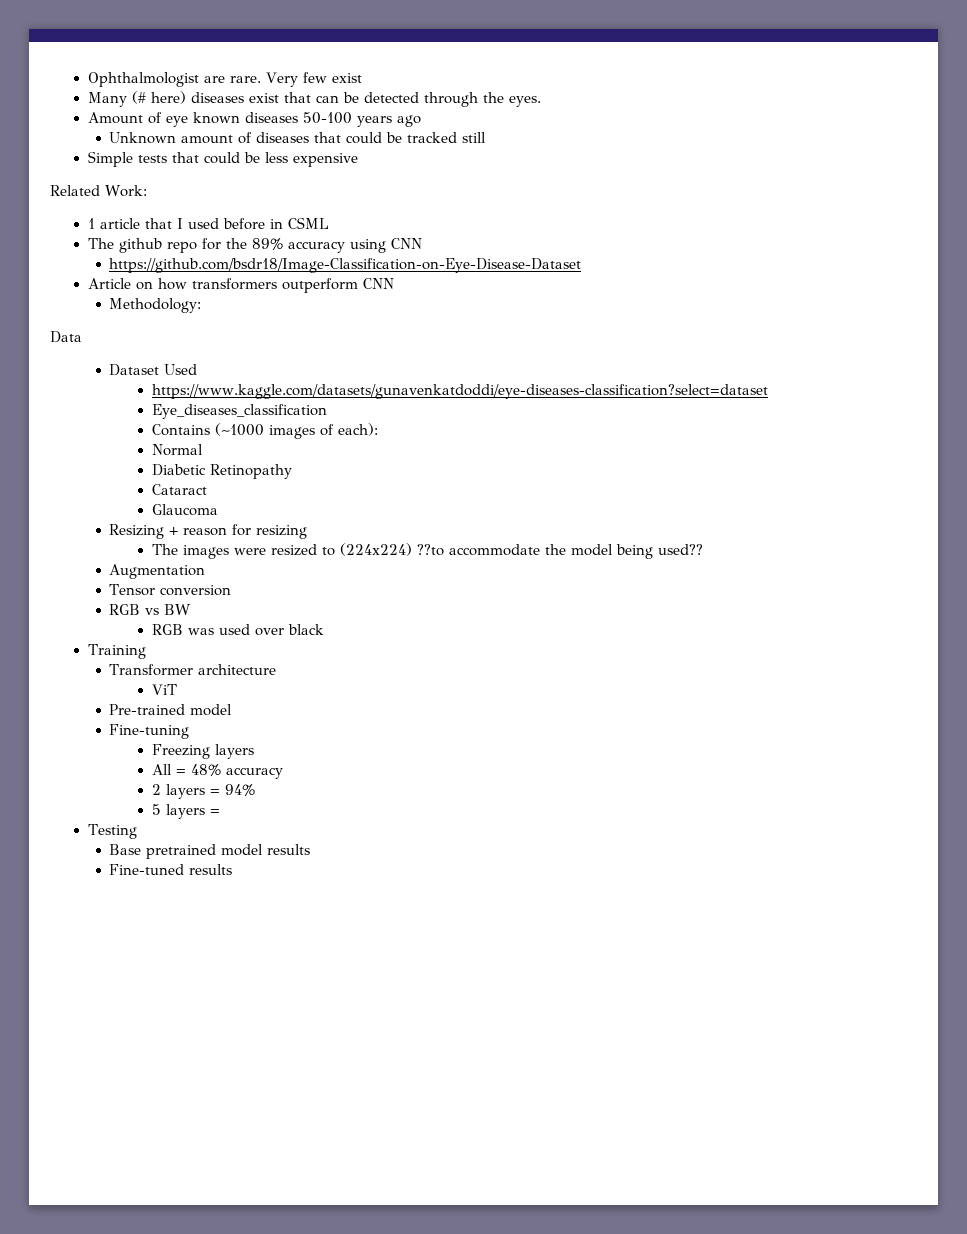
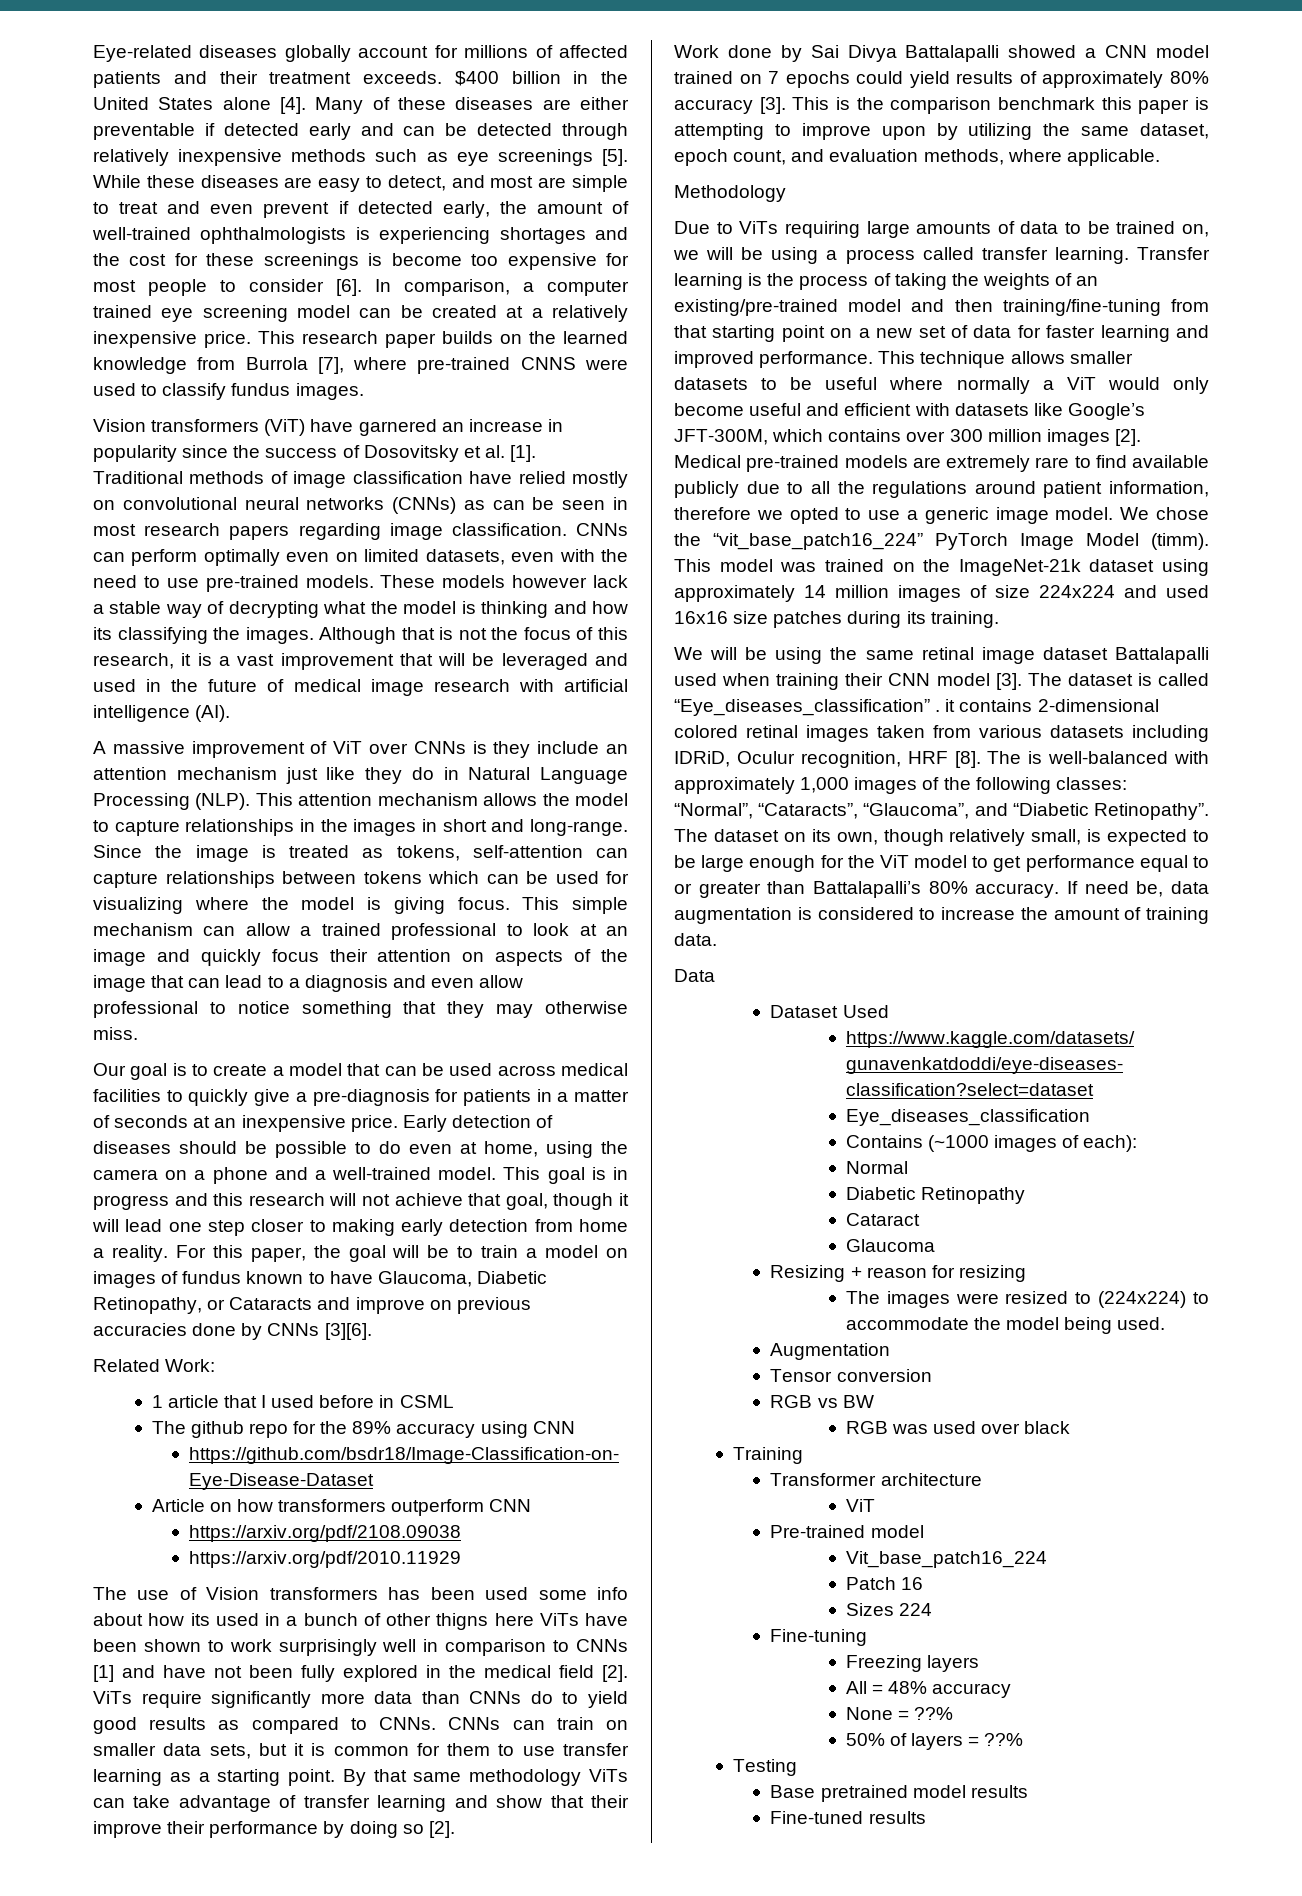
[87,72,362,87] [87,91,541,107] [87,112,421,127] [109,132,487,144] [87,151,358,167] Ophthalmologist are rare. Very few exist // Many (# here) diseases exist that can be detected through the eyes. // Amount of eye known diseases 50-100 years ago // Unknown amount of diseases that could be tracked still // Simple tests that could be less expensive -> [93,45,629,62] [93,71,628,88] [93,97,629,114] [93,123,628,140] [93,149,629,166] [93,175,628,192] [93,201,629,218] [92,227,628,244] [93,253,629,270] [93,279,629,296] [93,305,628,322] [93,331,628,348] [93,357,628,374] [93,383,364,400] [93,419,563,436] [93,445,537,462] [93,471,629,488] [93,497,628,514] [93,523,628,540] [93,549,629,566] [93,575,628,592] [93,601,628,618] [93,627,628,644] [93,653,629,670] [93,679,628,696] [93,705,231,722] [93,741,629,758] [93,767,628,784] [93,793,629,810] [93,819,629,836] [93,845,628,862] [93,871,629,888] [93,897,628,914] [93,923,629,940] [93,949,629,966] [93,975,524,992] [93,1001,628,1018] [93,1027,138,1040] [93,1063,628,1080] [93,1089,629,1106] [93,1115,554,1132] [93,1141,628,1158] [93,1167,628,1184] [93,1193,630,1210] [92,1219,629,1236] [93,1245,628,1262] [93,1271,547,1288] [93,1297,531,1314] [93,1323,372,1340] Eye-related diseases globally account for millions of affected patients and their treatment exceeds. $400 billion in the United States alone [4]. Many of these diseases are either preventable if detected early and can be detected through relatively inexpensive methods such as eye screenings [5]. While these diseases are easy to detect, and most are simple to treat and even prevent if detected early, the amount of well-trained ophthalmologists is experiencing shortages and the cost for these screenings is become too expensive for most people to consider [6]. In comparison, a computer trained eye screening model can be created at a relatively inexpensive price. This research paper builds on the learned knowledge from Burrola [7], where pre-trained CNNS were used to classify fundus images. // Vision transformers (ViT) have garnered an increase in popularity since the success of Dosovitsky et al. [1]. Traditional methods of image classification have relied mostly on convolutional neural networks (CNNs) as can be seen in most research papers regarding image classification. CNNs can perform optimally even on limited datasets, even with the need to use pre-trained models. These models however lack a stable way of decrypting what the model is thinking and how its classifying the images. Although that is not the focus of this research, it is a vast improvement that will be leveraged and used in the future of medical image research with artificial intelligence (AI). // A massive improvement of ViT over CNNs is they include an attention mechanism just like they do in Natural Language Processing (NLP). This attention mechanism allows the model to capture relationships in the images in short and long-range. Since the image is treated as tokens, self-attention can capture relationships between tokens which can be used for visualizing where the model is giving focus. This simple mechanism can allow a trained professional to look at an image and quickly focus their attention on aspects of the image that can lead to a diagnosis and even allow professional to notice something that they may otherwise miss. // Our goal is to create a model that can be used across medical facilities to quickly give a pre-diagnosis for patients in a matter of seconds at an inexpensive price. Early detection of diseases should be possible to do even at home, using the camera on a phone and a well-trained model. This goal is in progress and this research will not achieve that goal, though it will lead one step closer to making early detection from home a reality. For this paper, the goal will be to train a model on images of fundus known to have Glaucoma, Diabetic Retinopathy, or Cataracts and improve on previous accuracies done by CNNs [3][6].
[109,298,202,313] Methodology: -> [189,1525,462,1542] [189,1551,462,1568] [93,1587,628,1600] [93,1613,628,1630] [93,1639,629,1656] [93,1665,628,1682] [93,1691,628,1708] [93,1717,628,1734] [93,1743,629,1759] [93,1769,628,1786] [93,1795,629,1812] [93,1821,455,1838] [674,45,1209,62] [674,71,1209,88] [674,97,1209,114] [674,123,1209,140] [674,149,1160,166] [674,185,786,202] [674,221,1209,238] [673,247,1210,264] [674,273,1099,290] [674,299,1209,316] [674,325,1209,342] [674,351,1133,368] [674,377,1209,394] [674,403,1145,420] [674,429,1141,446] [674,455,1209,472] [674,481,1209,498] [674,507,1209,524] [674,533,1209,550] [674,559,1209,576] [674,585,1209,602] [674,611,999,628] [674,647,1209,664] [674,673,1209,690] [674,699,1159,716] [674,725,1209,742] [674,751,1209,768] [674,777,1127,794] [674,803,1209,820] [674,829,1209,846] [674,855,1209,872] [674,881,1209,898] [674,907,1209,924] [674,933,717,946] https://arxiv.org/pdf/2108.09038 // https://arxiv.org/pdf/2010.11929 // The use of Vision transformers has been used some info about how its used in a bunch of other thigns here ViTs have been shown to work surprisingly well in comparison to CNNs [1] and have not been fully explored in the medical field [2]. ViTs require significantly more data than CNNs do to yield good results as compared to CNNs. CNNs can train on smaller data sets, but it is common for them to use transfer learning as a starting point. By that same methodology ViTs can take advantage of transfer learning and show that their improve their performance by doing so [2]. // Work done by Sai Divya Battalapalli showed a CNN model trained on 7 epochs could yield results of approximately 80% accuracy [3]. This is the comparison benchmark this paper is attempting to improve upon by utilizing the same dataset, epoch count, and evaluation methods, where applicable. // Methodology // Due to ViTs requiring large amounts of data to be trained on, we will be using a process called transfer learning. Transfer learning is the process of taking the weights of an existing/pre-trained model and then training/fine-tuning from that starting point on a new set of data for faster learning and improved performance. This technique allows smaller datasets to be useful where normally a ViT would only become useful and efficient with datasets like Google’s JFT-300M, which contains over 300 million images [2]. Medical pre-trained models are extremely rare to find available publicly due to all the regulations around patient information, therefore we opted to use a generic image model. We chose the “vit_base_patch16_224” PyTorch Image Model (timm). This model was trained on the ImageNet-21k dataset using approximately 14 million images of size 224x224 and used 16x16 size patches during its training. // We will be using the same retinal image dataset Battalapalli used when training their CNN model [3]. The dataset is called “Eye_diseases_classification” . it contains 2-dimensional colored retinal images taken from various datasets including IDRiD, Oculur recognition, HRF [8]. The is well-balanced with approximately 1,000 images of the following classes: “Normal”, “Cataracts”, “Glaucoma”, and “Diabetic Retinopathy”. The dataset on its own, though relatively small, is expected to be large enough for the ViT model to get performance equal to or greater than Battalapalli’s 80% accuracy. If need be, data augmentation is considered to increase the amount of training data.
[416,544,444,556] ??to -> [1193,1292,1209,1304] to
[657,544,703,555] used?? -> [1117,1317,1166,1330] used.
(233, 710) none -> [845,1551,1047,1568] [845,1577,924,1590] [845,1603,933,1616] // Vit_base_patch16_224 // Patch 16 // Sizes 224
[151,784,255,799] [151,804,220,819] 2 layers = 94% // 5 layers = -> [845,1707,954,1720] [845,1733,1024,1750] None = ??% // 50% of layers = ??%

